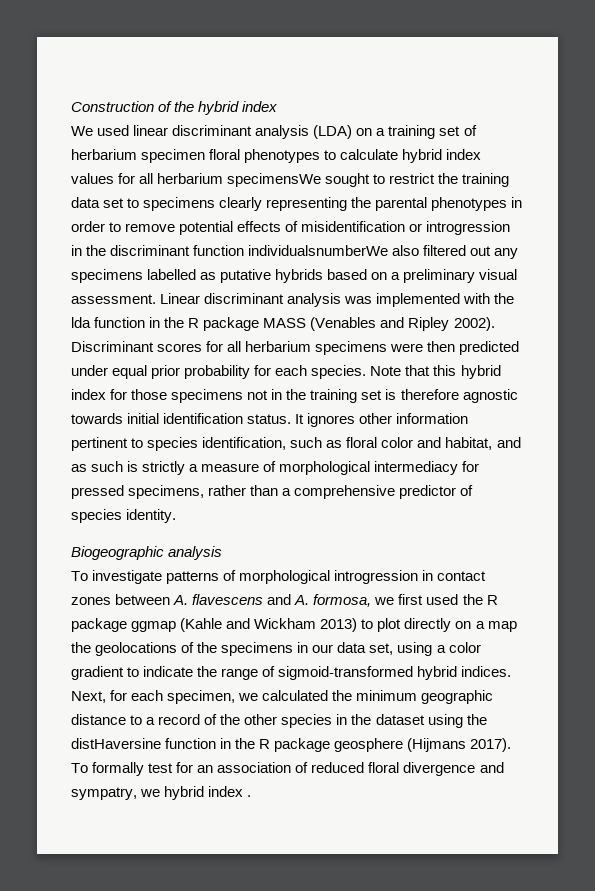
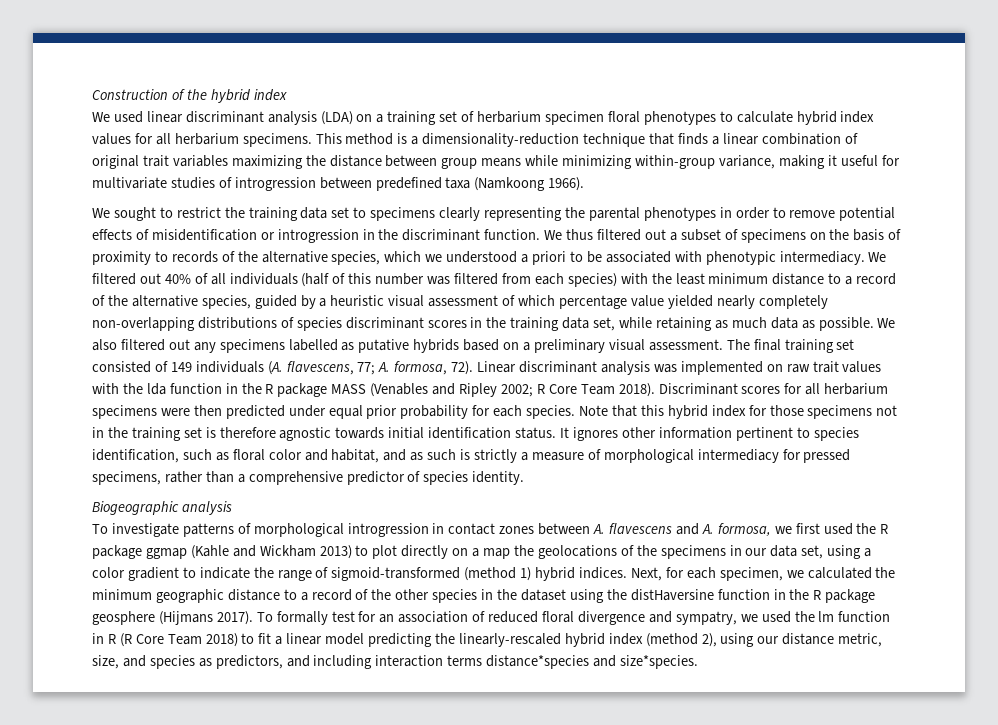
[227,173,322,187] specimensWe -> [242,133,858,147] [92,155,900,169] [92,177,585,191] [92,208,110,218] specimens. This method is a dimensionality-reduction technique that finds a linear combination of original trait variables maximizing the distance between group means while minimizing within-group variance, making it useful for multivariate studies of introgression between predefined taxa (Namkoong 1966). // We
[193,245,389,256] function individualsnumberWe -> [484,229,902,243] [92,251,887,265] [92,273,897,287] [92,295,828,309] [92,317,896,331] function. We thus filtered out a subset of specimens on the basis of proximity to records of the alternative species, which we understood a priori to be associated with phenotypic intermediacy. We filtered out 40% of all individuals (half of this number was filtered from each species) with the least minimum distance to a record of the alternative species, guided by a heuristic visual assessment of which percentage value yielded nearly completely non-overlapping distributions of species discriminant scores in the training data set, while retaining as much data as possible. We
(156, 299) none -> [726,339,855,353] [92,361,474,375] The final training set consisted of 149 individuals (A. flavescens, 77; A. formosa, 72).
(461, 300) none -> [766,361,882,373] on raw trait values
[453,317,495,331] 2002). -> [500,383,655,397] 2002; R Core Team 2018).
(414, 673) none -> [464,567,532,581] (method 1)
[164,786,252,800] hybrid index . -> [761,611,891,623] [92,633,883,647] [92,655,699,669] used the lm function in R (R Core Team 2018) to fit a linear model predicting the linearly-rescaled hybrid index (method 2), using our distance metric, size, and species as predictors, and including interaction terms distance*species and size*species.

